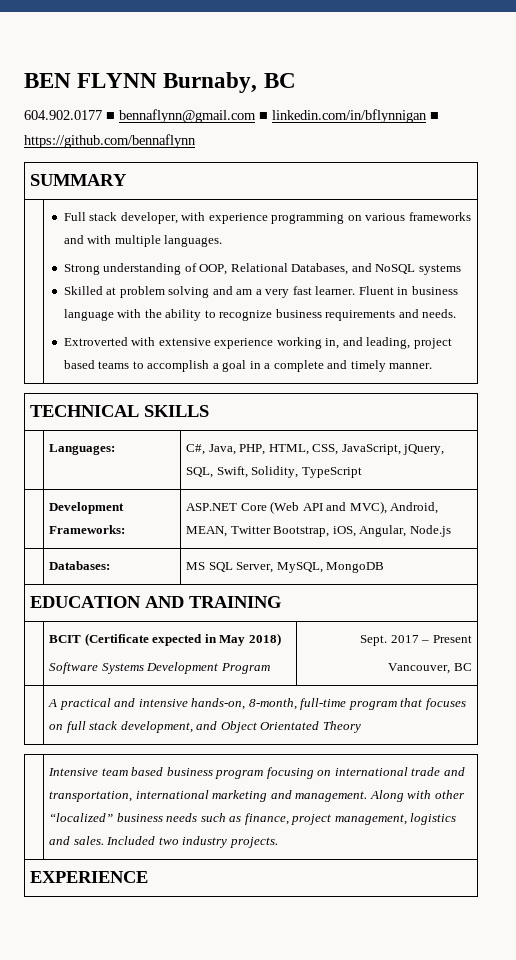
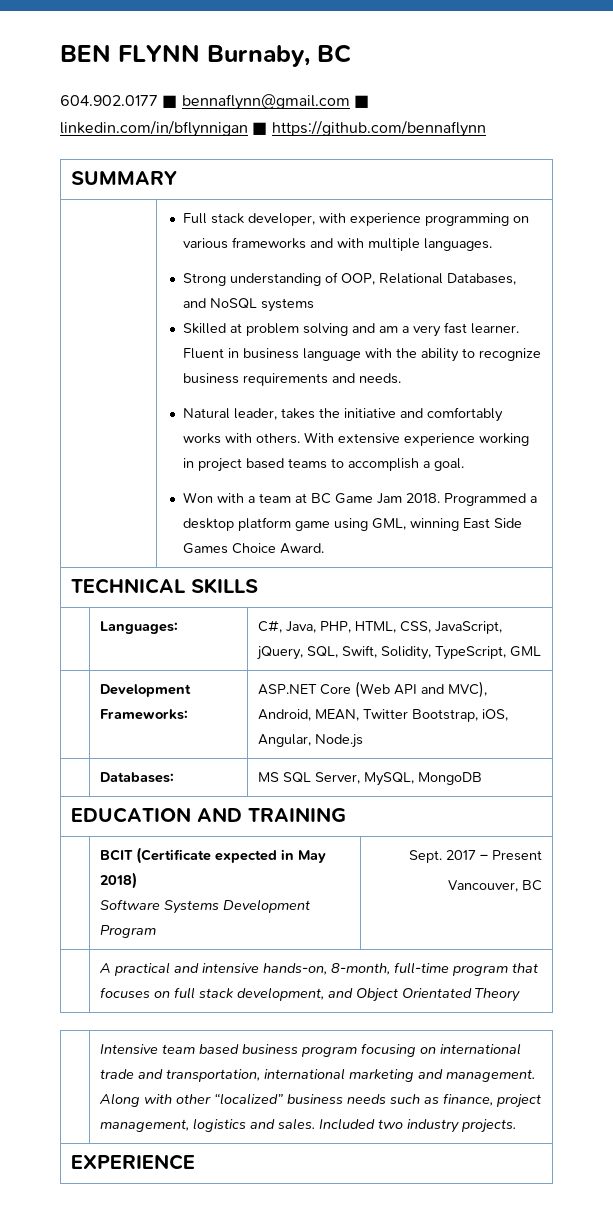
[63,337,411,349] Extroverted with extensive experience working in, and leading, -> [182,407,503,422] [182,432,529,446] [182,458,194,468] Natural leader, takes the initiative and comfortably works with others. With extensive experience working in
[222,360,433,372] goal in a complete and timely manner. -> [433,458,464,471] [182,492,537,506] [182,517,522,531] [182,543,324,554] goal. // Won with a team at BC Game Jam 2018. Programmed a desktop platform game using GML, winning East Side Games Choice Award.
[301,467,362,478] TypeScript -> [434,646,541,660] TypeScript, GML

